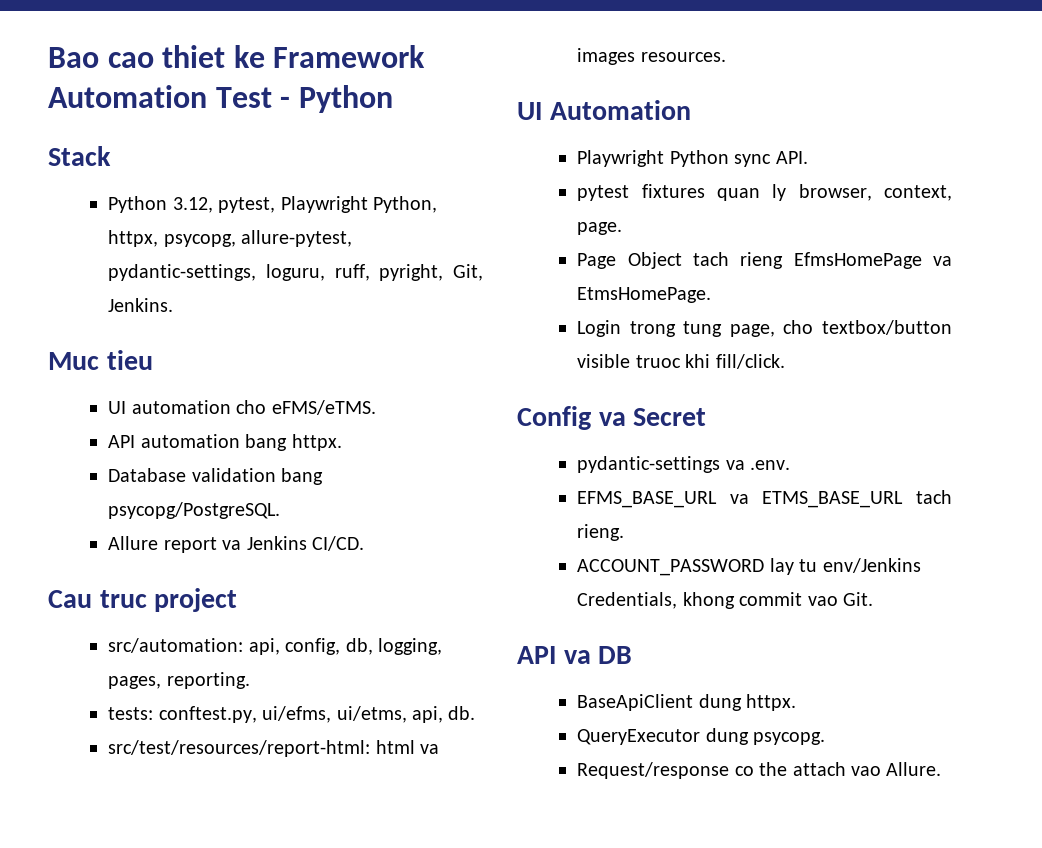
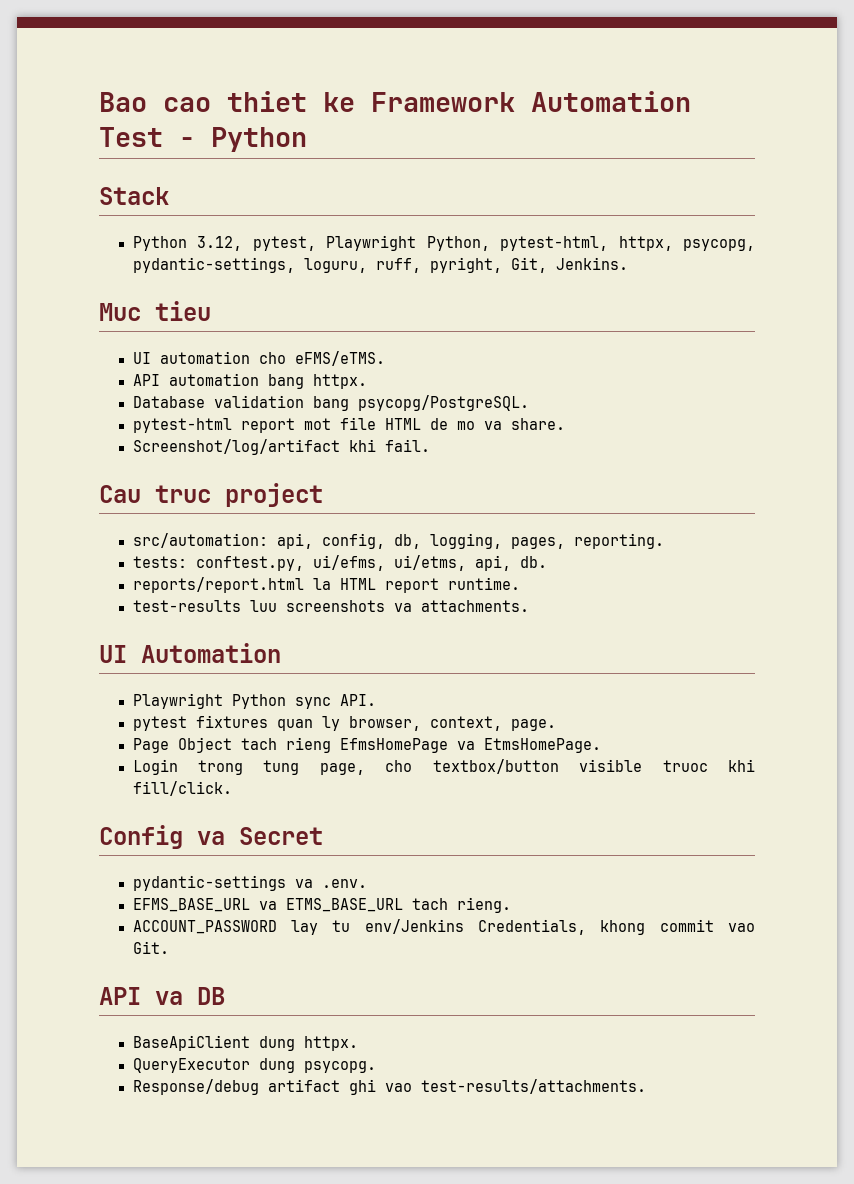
(438, 204) none -> [500,236,609,251] pytest-html,
[241,230,353,247] allure-pytest, -> (755, 245) none
[108,536,365,553] Allure report va Jenkins CI/CD. -> [132,417,565,433] [132,439,430,455] pytest-html report mot file HTML de mo va share. // Screenshot/log/artifact khi fail.
[108,740,440,757] [577,48,726,65] src/test/resources/report-html: html va images resources. -> [132,577,520,593] [132,600,529,612] reports/report.html la HTML report runtime. // test-results luu screenshots va attachments.
[577,762,942,779] Request/response co the attach vao Allure. -> [132,1079,646,1095] Response/debug artifact ghi vao test-results/attachments.

